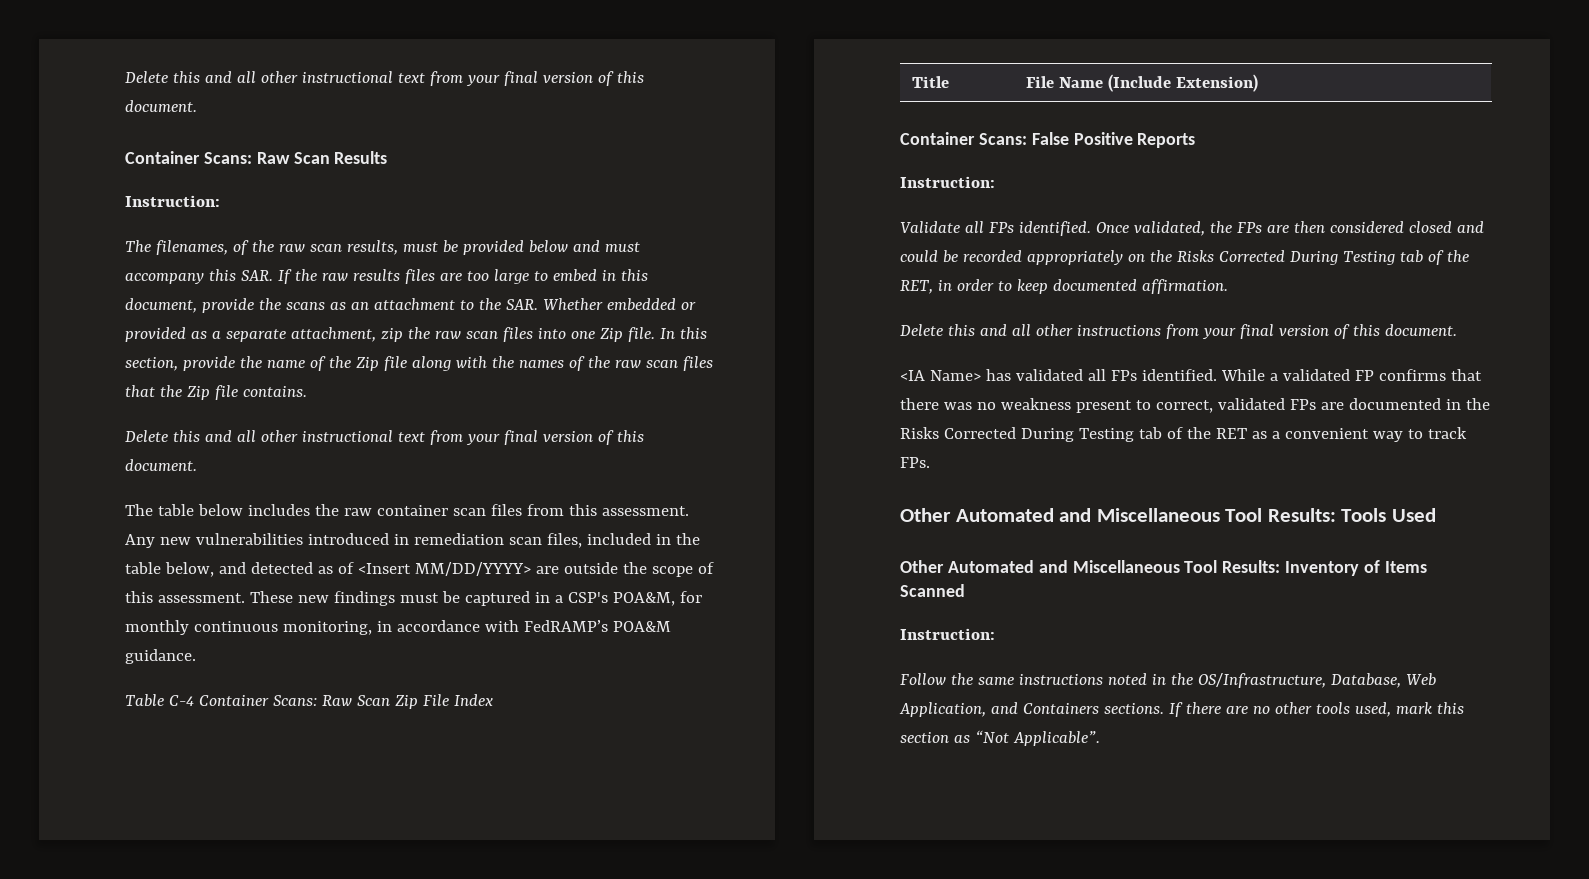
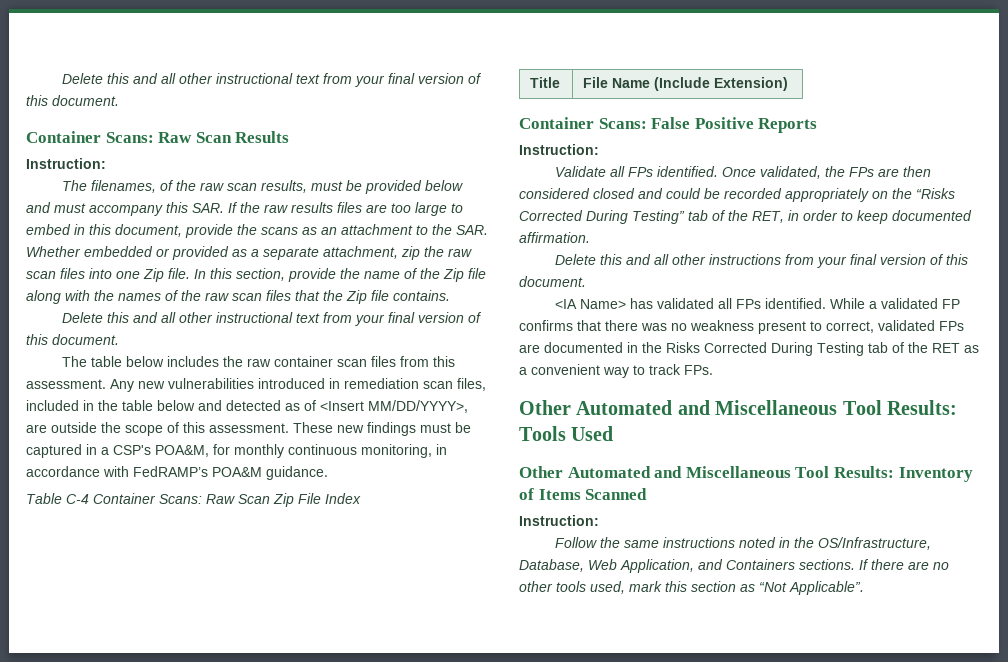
[164,562,214,577] below, -> [157,400,195,411] below
[414,562,531,576] MM/DD/YYYY> -> [368,400,468,413] MM/DD/YYYY>,
[1176,250,1395,265] Risks Corrected During Testing -> [916,188,955,199] [519,210,685,224] “Risks Corrected During Testing”

